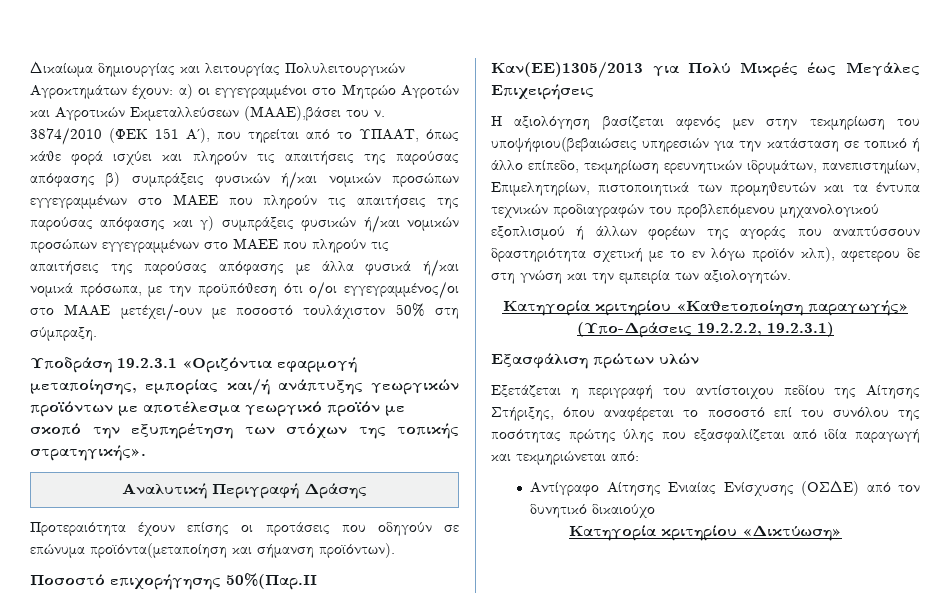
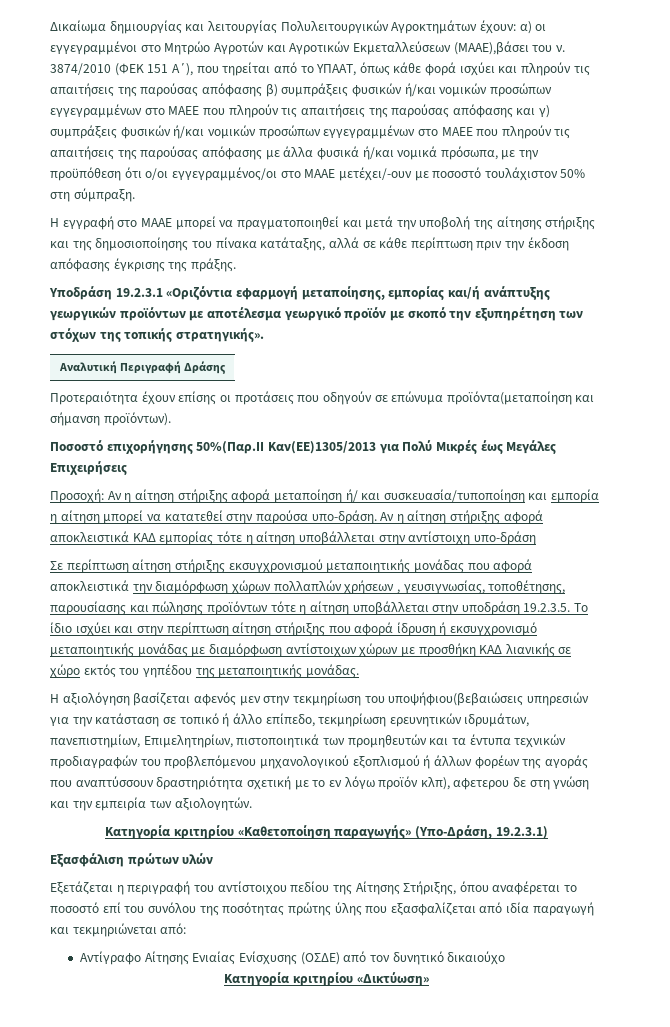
(97, 334) none -> [50,216,596,230] [50,237,569,251] [50,258,236,272] // Η εγγραφή στο ΜΑΑΕ μπορεί να πραγματοποιηθεί και μετά την υποβολή της αίτησης στήριξης και της δημοσιοποίησης του πίνακα κατάταξης, αλλά σε κάθε περίπτωση πριν την έκδοση απόφασης έγκρισης της πράξης.
(594, 92) none -> [50,489,600,503] [50,510,543,524] [50,531,536,545] [50,559,533,573] [50,580,566,594] [50,601,589,615] [50,622,538,636] [50,643,572,657] [50,664,359,678] // Προσοχή: Αν η αίτηση στήριξης αφορά μεταποίηση ή/ και συσκευασία/τυποποίηση και εμπορία η αίτηση μπορεί να κατατεθεί στην παρούσα υπο-δράση. Αν η αίτηση στήριξης αφορά αποκλειστικά ΚΑΔ εμπορίας τότε η αίτηση υποβάλλεται στην αντίστοιχη υπο-δράση // Σε περίπτωση αίτηση στήριξης εκσυγχρονισμού μεταποιητικής μονάδας που αφορά αποκλειστικά την διαμόρφωση χώρων πολλαπλών χρήσεων , γευσιγνωσίας, τοποθέτησης, παρουσίασης και πώλησης προϊόντων τότε η αίτηση υποβάλλεται στην υποδράση 19.2.3.5. Το ίδιο ισχύει και στην περίπτωση αίτηση στήριξης που αφορά ίδρυση ή εκσυγχρονισμό μεταποιητικής μονάδας με διαμόρφωση αντίστοιχων χώρων με προσθήκη ΚΑΔ λιανικής σε χώρο εκτός του γηπέδου της μεταποιητικής μονάδας.
[577,322,762,338] (Υπο-Δράσεις 19.2.2.2, -> [414,825,492,839] (Υπο-Δράση,

